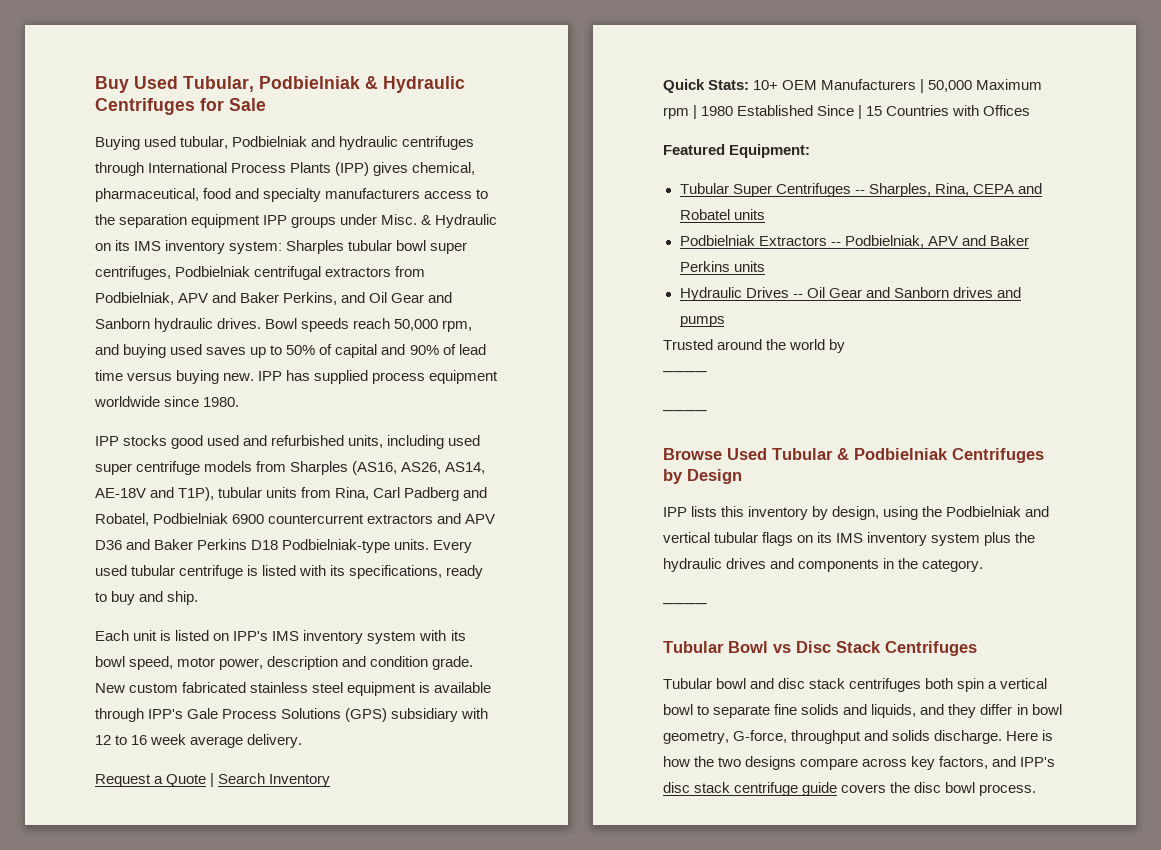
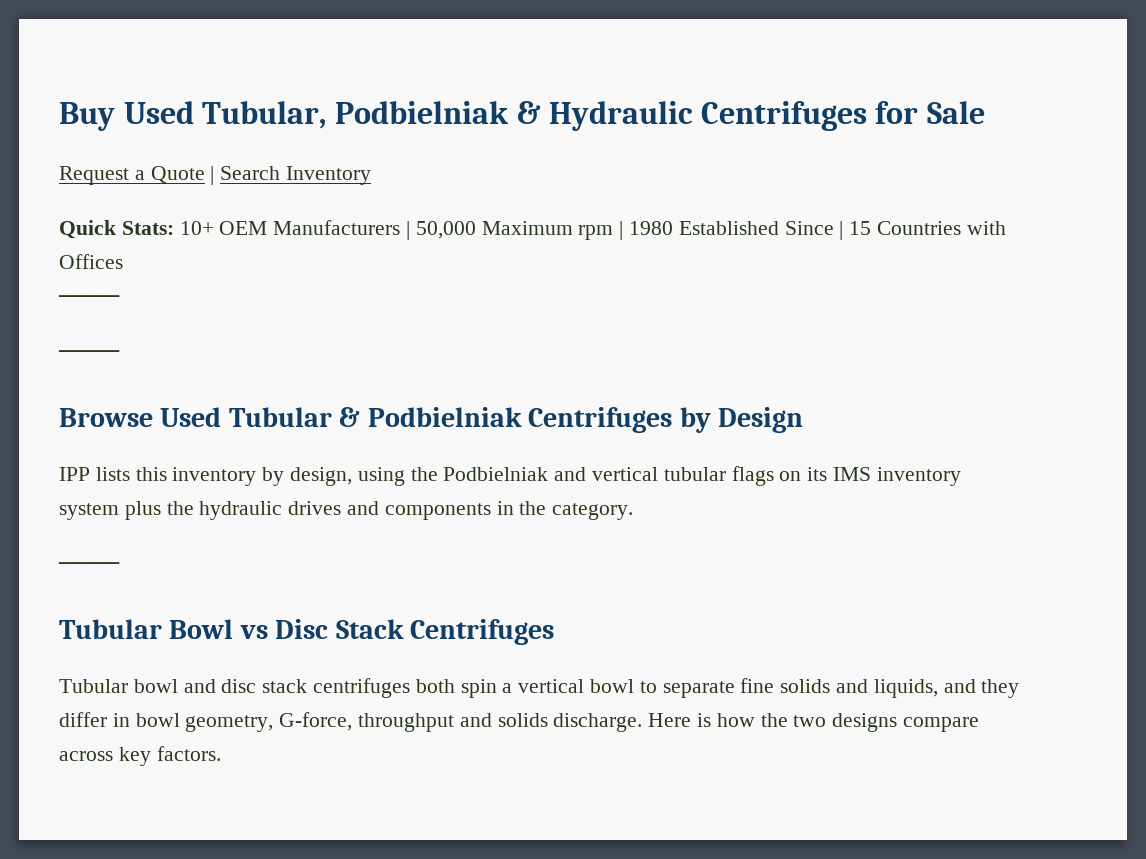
[95,136,475,150] [95,162,476,176] [95,188,489,202] [95,214,498,228] [95,240,468,254] [95,266,426,280] [95,292,453,305] [95,318,473,332] [95,344,486,358] [95,370,499,384] [94,396,240,407] [95,435,481,449] [95,461,486,475] [95,487,488,501] [95,513,496,526] [95,539,473,553] [95,565,484,579] [95,591,199,605] [95,630,466,644] [95,656,474,670] [95,682,492,696] [95,708,489,722] [95,734,303,748] // Buying used tubular, Podbielniak and hydraulic centrifuges through International Process Plants (IPP) gives chemical, pharmaceutical, food and specialty manufacturers access to the separation equipment IPP groups under Misc. & Hydraulic on its IMS inventory system: Sharples tubular bowl super centrifuges, Podbielniak centrifugal extractors from Podbielniak, APV and Baker Perkins, and Oil Gear and Sanborn hydraulic drives. Bowl speeds reach 50,000 rpm, and buying used saves up to 50% of capital and 90% of lead time versus buying new. IPP has supplied process equipment worldwide since 1980. // IPP stocks good used and refurbished units, including used super centrifuge models from Sharples (AS16, AS26, AS14, AE-18V and T1P), tubular units from Rina, Carl Padberg and Robatel, Podbielniak 6900 countercurrent extractors and APV D36 and Baker Perkins D18 Podbielniak-type units. Every used tubular centrifuge is listed with its specifications, ready to buy and ship. // Each unit is listed on IPP's IMS inventory system with its bowl speed, motor power, description and condition grade. New custom fabricated stainless steel equipment is available through IPP's Gale Process Solutions (GPS) subsidiary with 12 to 16 week average delivery. -> (986, 112) none
[663,144,811,158] [679,183,1042,197] [679,209,765,220] [679,235,1029,248] [679,261,765,272] [679,287,1021,301] [679,316,725,327] [663,339,846,353] // Featured Equipment: // Tubular Super Centrifuges -- Sharples, Rina, CEPA and Robatel units // Podbielniak Extractors -- Podbielniak, APV and Baker Perkins units // Hydraulic Drives -- Oil Gear and Sanborn drives and pumps // Trusted around the world by -> (123, 261) none
[939,756,1056,769] [663,782,1037,796] factors, and IPP's disc stack centrifuge guide covers the disc bowl process. -> [156,746,221,761] factors.

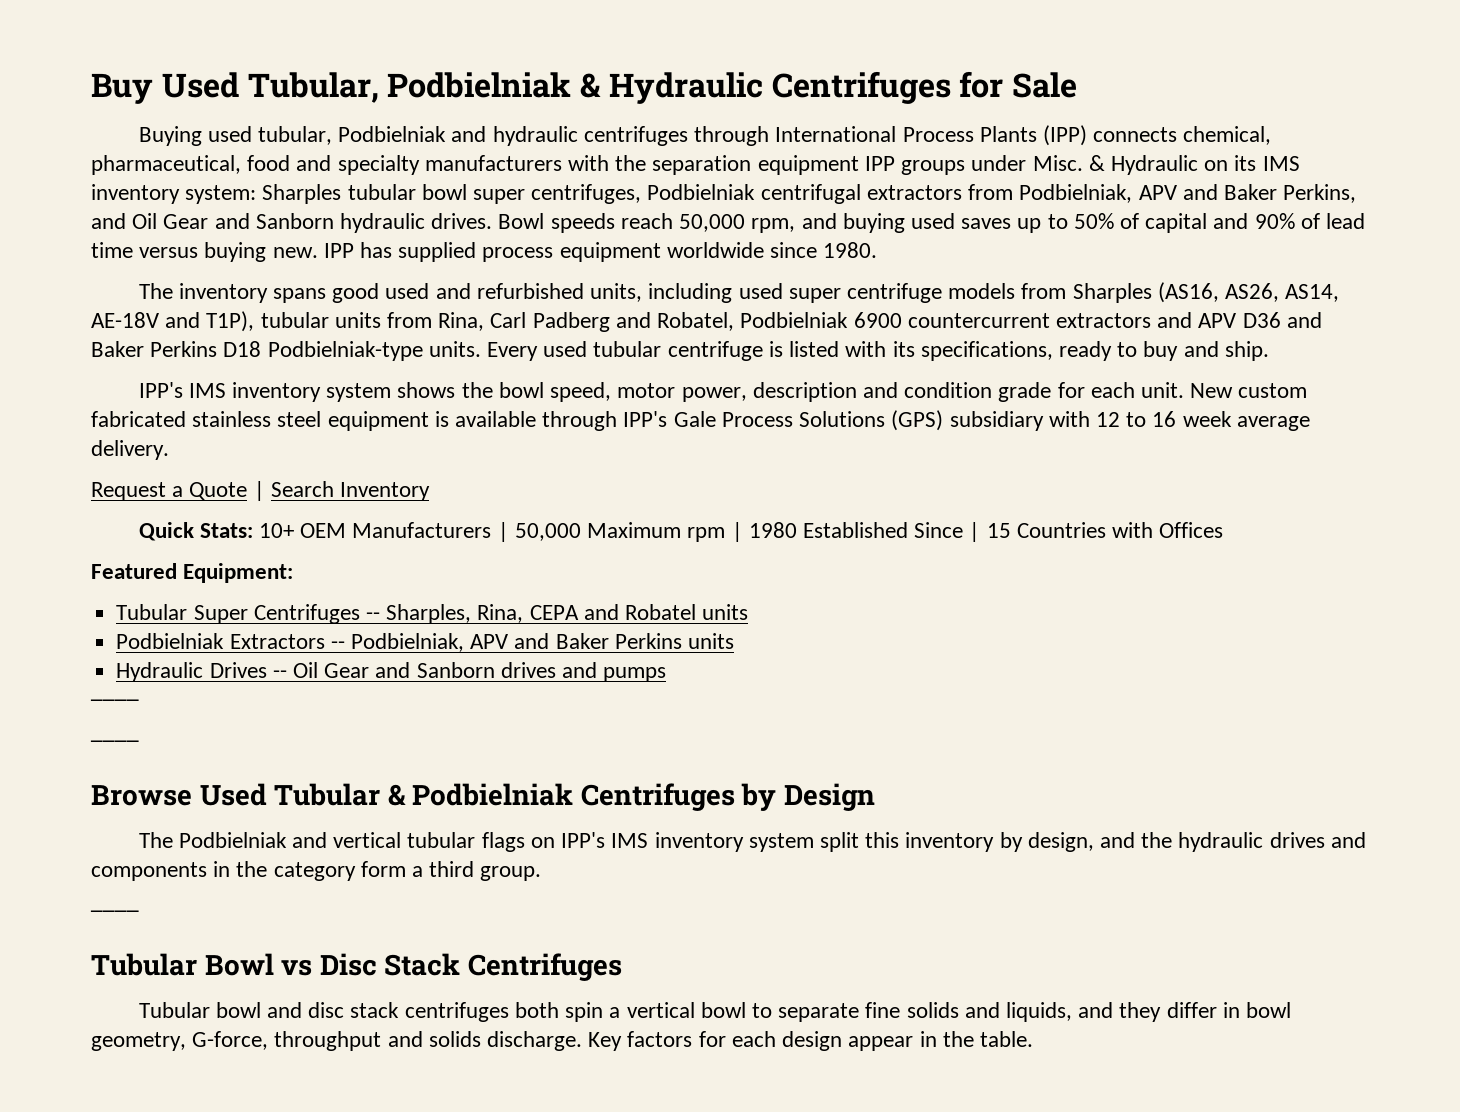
(986, 112) none -> [138,125,1272,146] [91,155,1300,175] [91,184,1357,204] [91,213,1366,233] [91,242,878,262] [138,282,1340,303] [91,311,1322,332] [91,341,1269,361] [138,382,1308,402] [91,410,1310,431] [91,440,169,460] // Buying used tubular, Podbielniak and hydraulic centrifuges through International Process Plants (IPP) connects chemical, pharmaceutical, food and specialty manufacturers with the separation equipment IPP groups under Misc. & Hydraulic on its IMS inventory system: Sharples tubular bowl super centrifuges, Podbielniak centrifugal extractors from Podbielniak, APV and Baker Perkins, and Oil Gear and Sanborn hydraulic drives. Bowl speeds reach 50,000 rpm, and buying used saves up to 50% of capital and 90% of lead time versus buying new. IPP has supplied process equipment worldwide since 1980. // The inventory spans good used and refurbished units, including used super centrifuge models from Sharples (AS16, AS26, AS14, AE-18V and T1P), tubular units from Rina, Carl Padberg and Robatel, Podbielniak 6900 countercurrent extractors and APV D36 and Baker Perkins D18 Podbielniak-type units. Every used tubular centrifuge is listed with its specifications, ready to buy and ship. // IPP's IMS inventory system shows the bowl speed, motor power, description and condition grade for each unit. New custom fabricated stainless steel equipment is available through IPP's Gale Process Solutions (GPS) subsidiary with 12 to 16 week average delivery.
(123, 261) none -> [91,563,294,583] [116,604,749,624] [116,633,734,652] [116,662,667,682] // Featured Equipment: // Tubular Super Centrifuges -- Sharples, Rina, CEPA and Robatel units // Podbielniak Extractors -- Podbielniak, APV and Baker Perkins units // Hydraulic Drives -- Oil Gear and Sanborn drives and pumps
[59,467,438,486] IPP lists this inventory by design, using the -> [138,832,173,848] The
[807,467,961,486] [59,501,161,520] its IMS inventory system plus -> [561,832,1135,852] IPP's IMS inventory system split this inventory by design, and
[552,503,634,520] category. -> [273,861,542,881] category form a third group.
[648,713,980,732] [59,746,221,766] Here is how the two designs compare across key factors. -> [588,1031,1033,1051] Key factors for each design appear in the table.

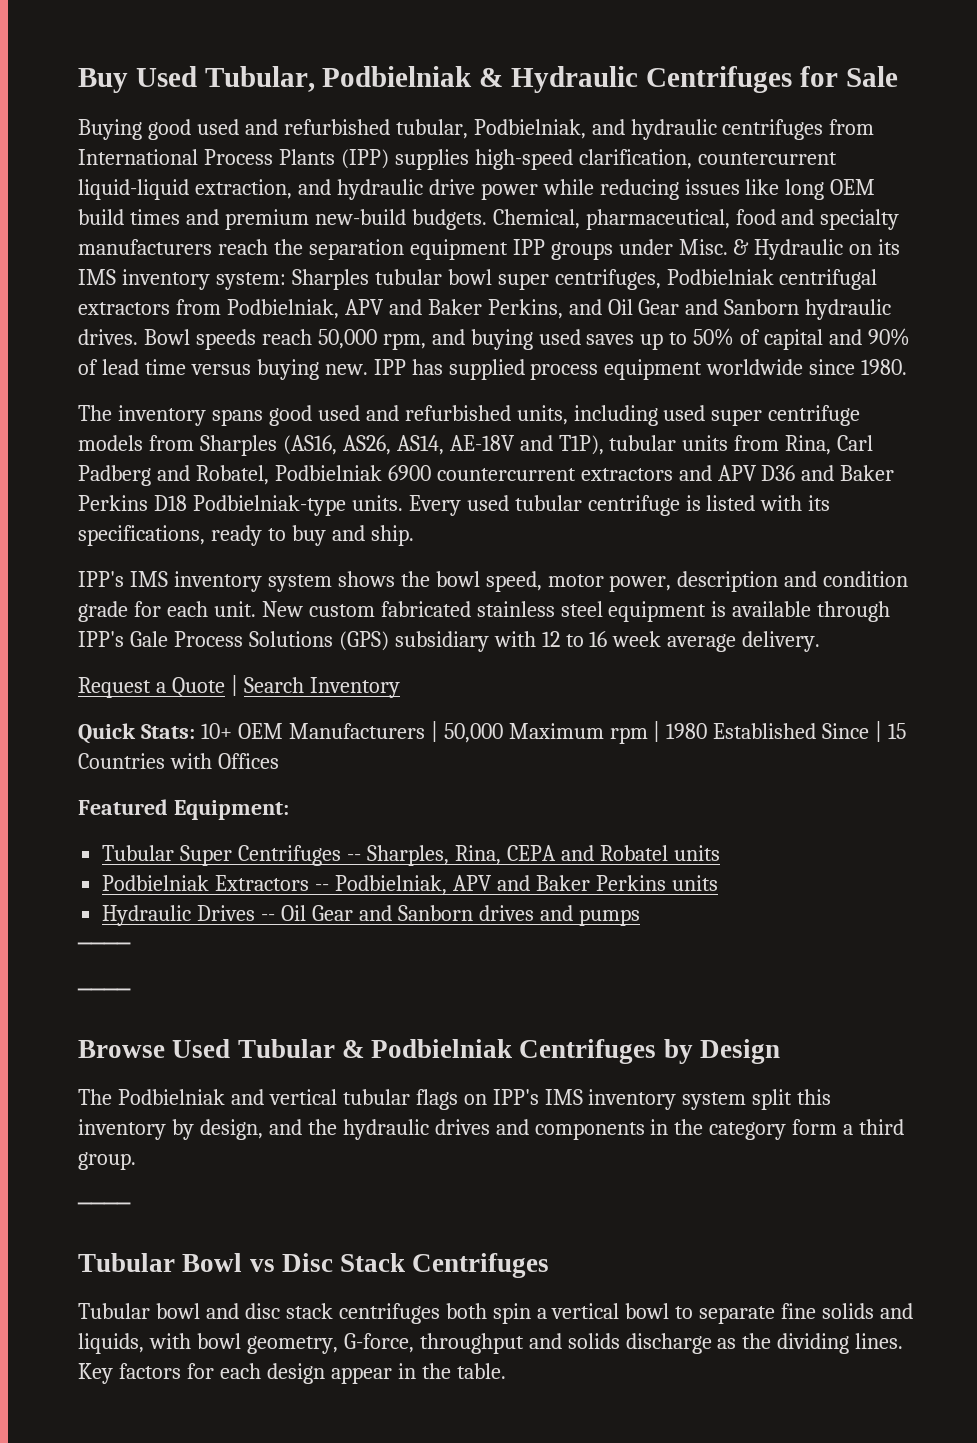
[207,126,447,145] used tubular, Podbielniak -> [147,119,586,140] good used and refurbished tubular, Podbielniak,
[694,126,770,146] through -> [829,119,875,135] from
[1093,126,1272,145] connects chemical, -> [394,149,837,170] [78,179,876,200] [78,209,580,230] supplies high-speed clarification, countercurrent liquid-liquid extraction, and hydraulic drive power while reducing issues like long OEM build times and premium new-build budgets. Chemical,
[568,155,610,171] with -> [217,239,268,255] reach
[1078,1002,1240,1022] and they differ in -> [148,1333,191,1349] with
[487,1031,583,1051] discharge. -> [625,1333,904,1354] discharge as the dividing lines.

